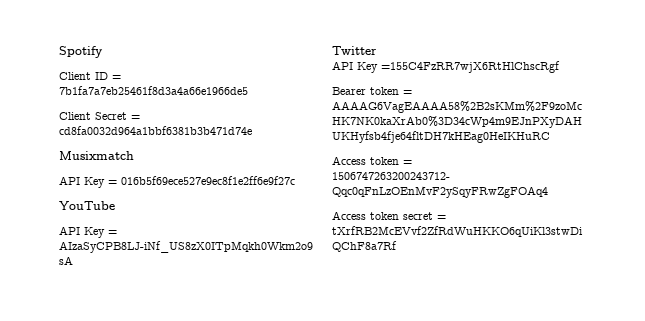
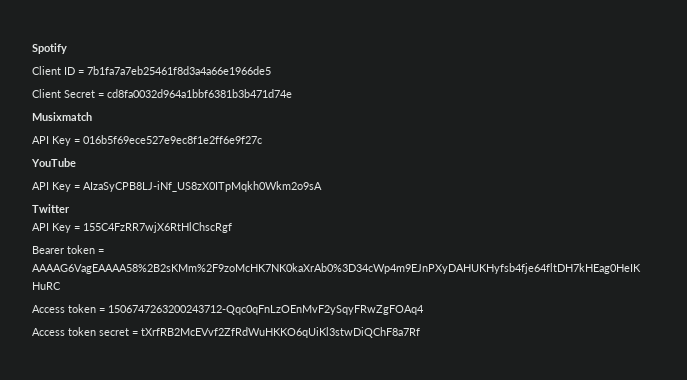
[381,61,560,73] =155C4FzRR7wjX6RtHlChscRgf -> [74,222,232,233] = 155C4FzRR7wjX6RtHlChscRgf

